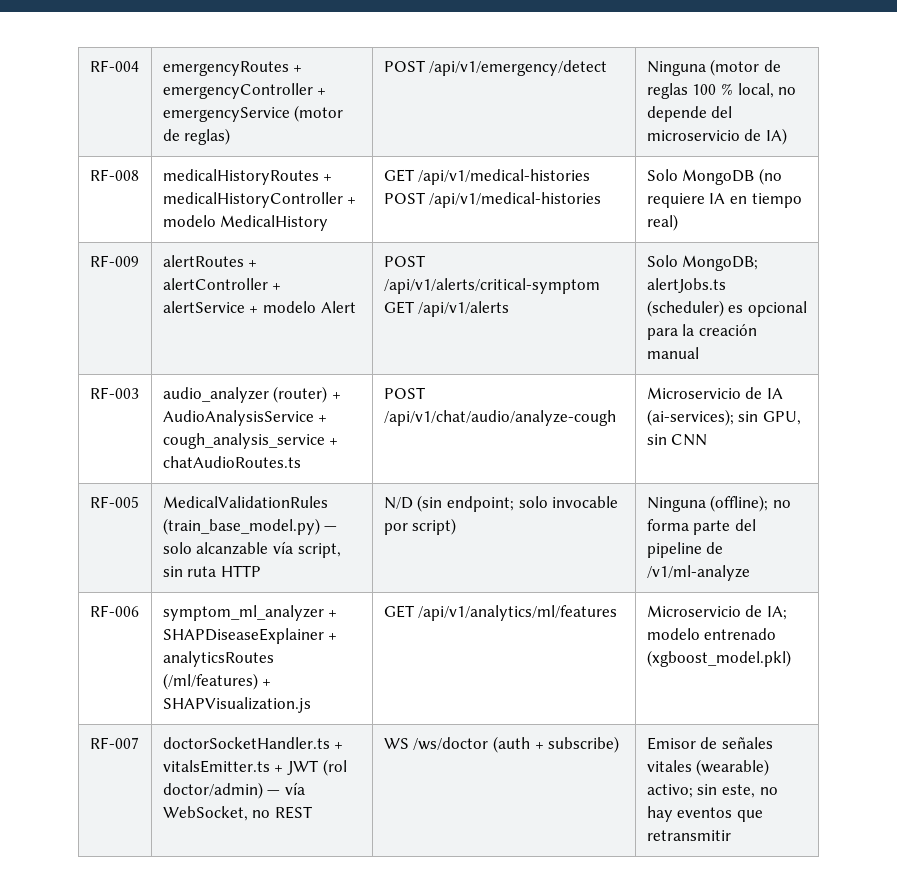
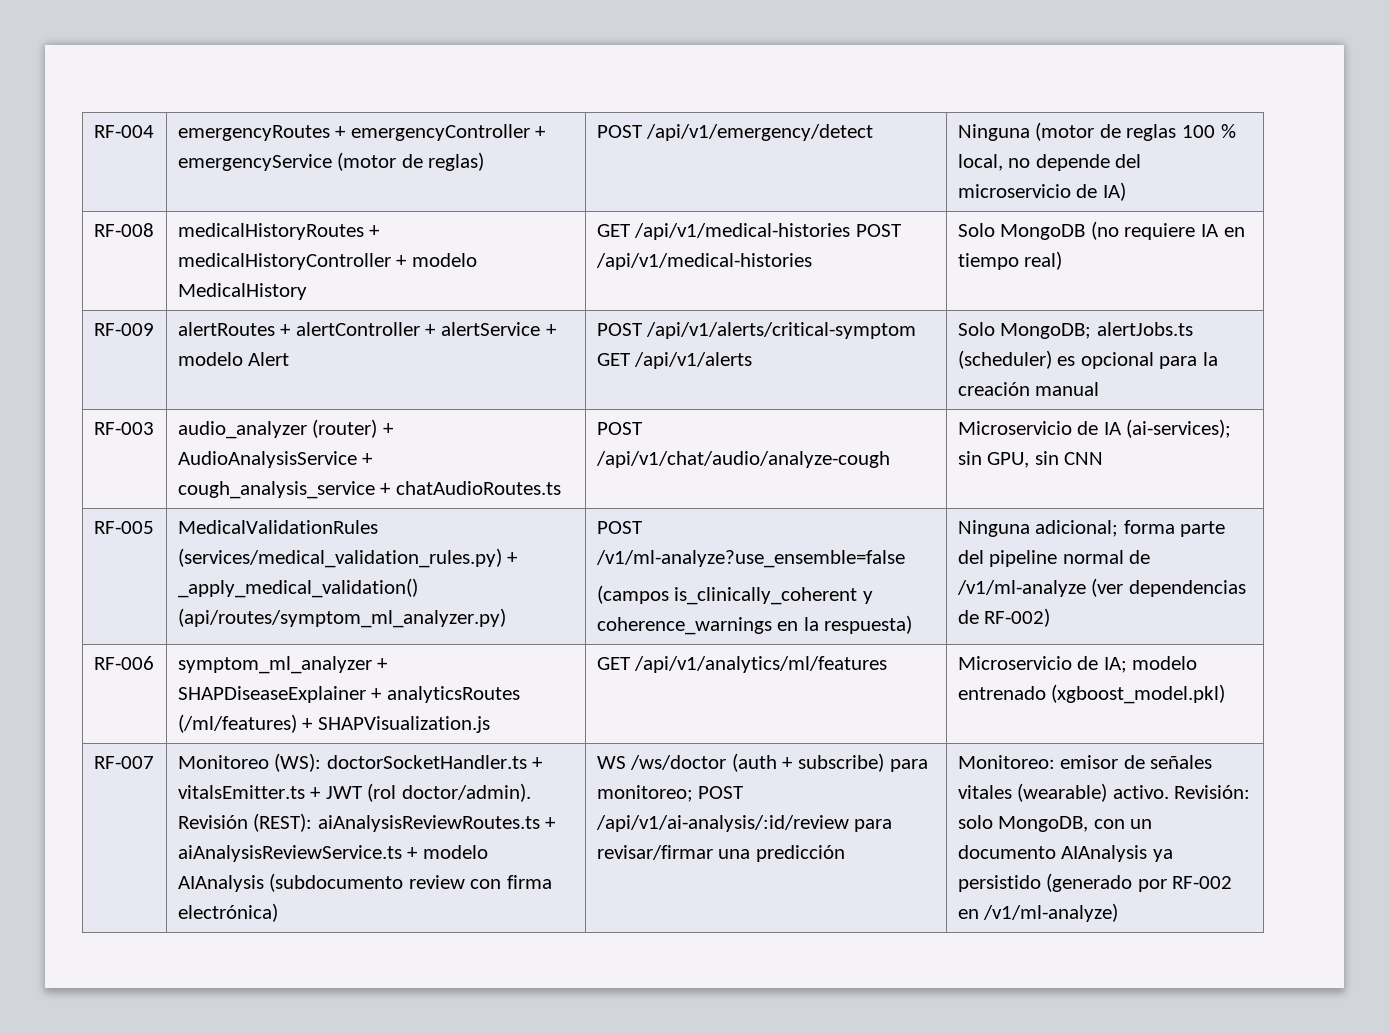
[162,518,338,535] [162,541,341,558] [162,565,262,577] [383,495,619,512] [383,518,457,535] [646,495,792,512] (train_base_model.py) — solo alcanzable vía script, sin ruta HTTP | N/D (sin endpoint; solo invocable por script) | Ninguna (offline); no -> [177,548,518,568] [177,578,418,598] [177,608,506,628] [596,521,642,534] [595,550,905,568] [596,585,873,605] [596,615,913,635] [957,520,1119,537] (services/medical_validation_rules.py) + _apply_medical_validation() (api/routes/symptom_ml_analyzer.py) | POST /v1/ml-analyze?use_ensemble=false // (campos is_clinically_coherent y coherence_warnings en la respuesta) | Ninguna adicional;
(702, 550) none -> [1062,550,1124,564] normal
(750, 573) none -> [1091,578,1246,597] [957,608,1051,627] (ver dependencias de RF-002)
(139, 743) none -> [177,753,322,772] Monitoreo (WS):
[162,782,306,799] [162,806,313,821] doctor/admin) — vía WebSocket, no REST -> [402,783,532,802] [177,813,556,832] [177,845,488,862] [177,873,553,892] [177,903,278,922] doctor/admin). Revisión (REST): aiAnalysisReviewRoutes.ts + aiAnalysisReviewService.ts + modelo AIAnalysis (subdocumento review con firma electrónica)
[646,737,774,750] [646,759,770,776] [646,784,778,798] [646,806,764,822] [646,830,731,841] | Emisor de señales vitales (wearable) activo; sin este, no hay eventos que retransmitir -> [889,759,928,772] [596,785,744,802] [595,815,893,832] [596,845,845,862] [957,755,1213,769] [957,783,1251,802] [957,815,1153,832] [957,845,1173,862] [957,873,1233,892] [957,903,1119,922] para monitoreo; POST /api/v1/ai-analysis/:id/review para revisar/firmar una predicción | Monitoreo: emisor de señales vitales (wearable) activo. Revisión: solo MongoDB, con un documento AIAnalysis ya persistido (generado por RF-002 en /v1/ml-analyze)

